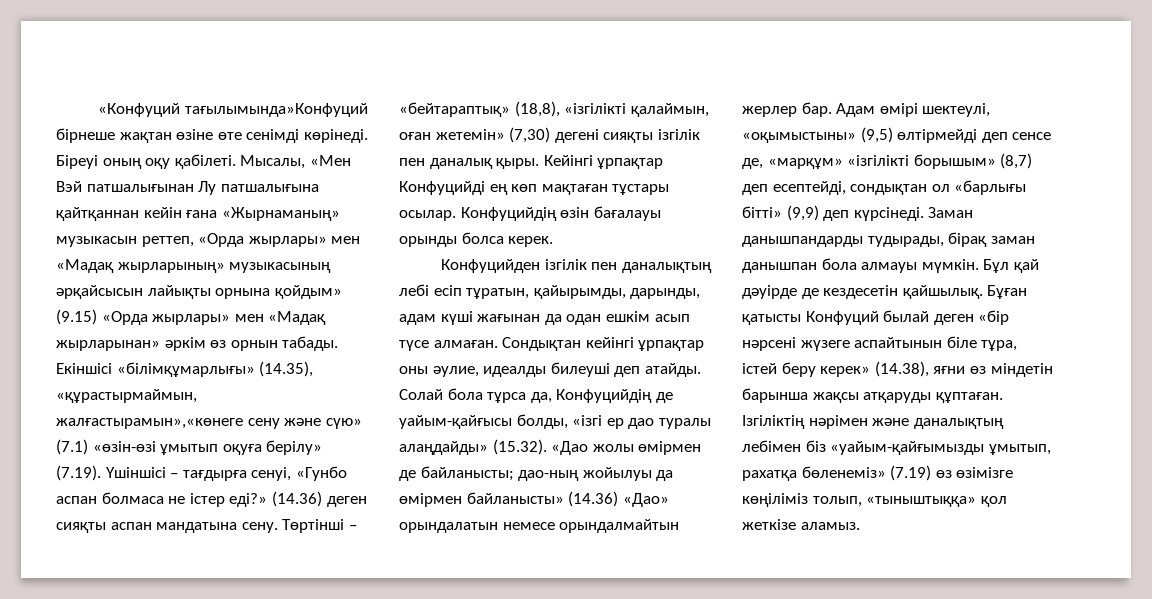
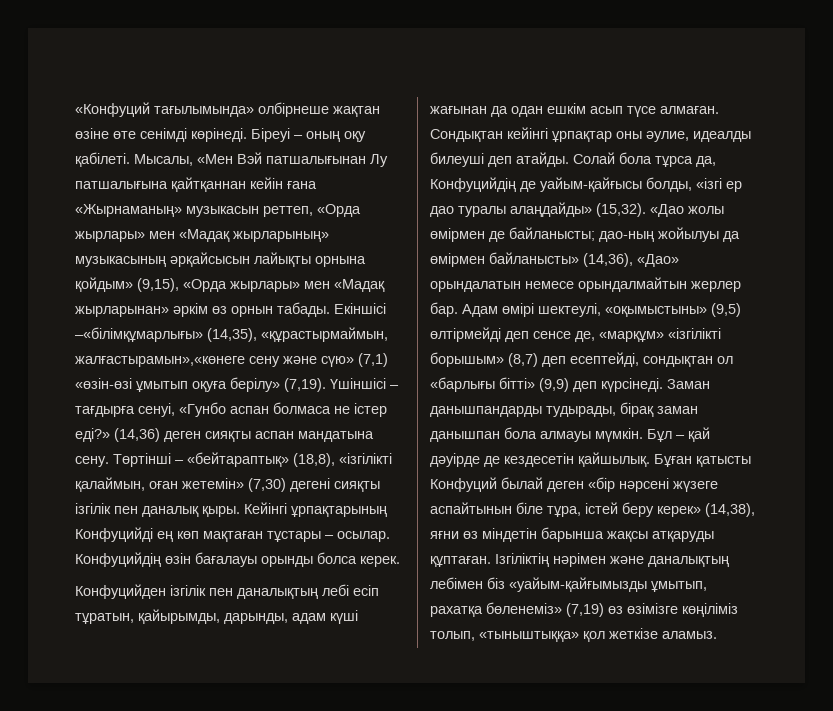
[184,103,368,117] [56,128,115,143] тағылымында»Конфуций бірнеше -> [154,102,329,117] тағылымында» олбірнеше
(98, 162) none -> [294,135,303,139] –
[56,309,97,325] (9.15) -> [137,278,179,292] (9,15),
[116,361,314,377] «білімқұмарлығы» (14.35), -> [75,327,257,342] –«білімқұмарлығы» (14,35),
[56,439,88,455] (7.1) -> [358,353,388,367] (7,1)
[56,465,101,481] (7.19). -> [284,378,326,392] (7,19).
[271,491,322,507] (14.36) -> [114,428,160,442] (14,36)
[597,158,664,169] ұрпақтар -> [291,506,387,517] ұрпақтарының
(670, 189) none -> [325,535,334,539] –
[492,439,547,455] (15.32). -> [596,203,646,217] (15,32).
[568,491,619,507] (14.36) -> [583,253,633,267] (14,36),
(1010, 266) none -> [676,435,685,439] –
[874,361,929,377] (14.38), -> [705,503,755,517] (14,38),
[890,465,932,481] (7.19) -> [566,603,604,617] (7,19)

